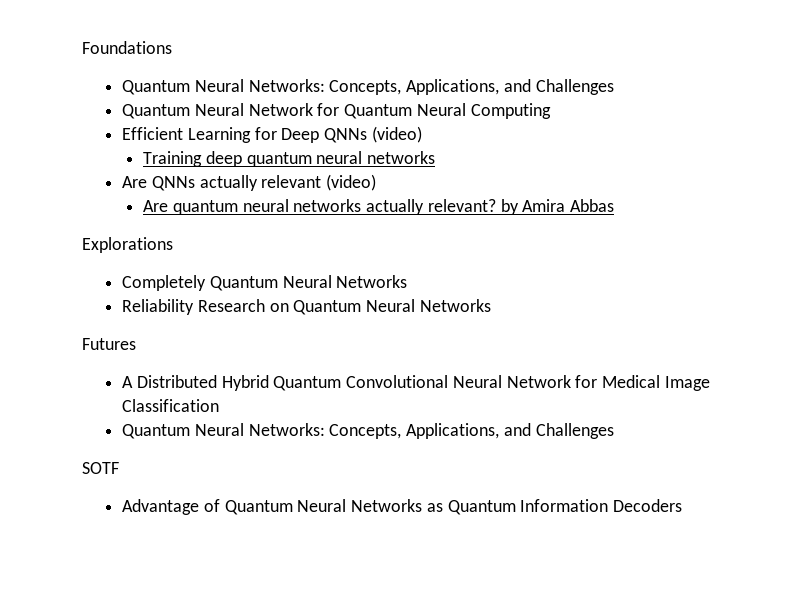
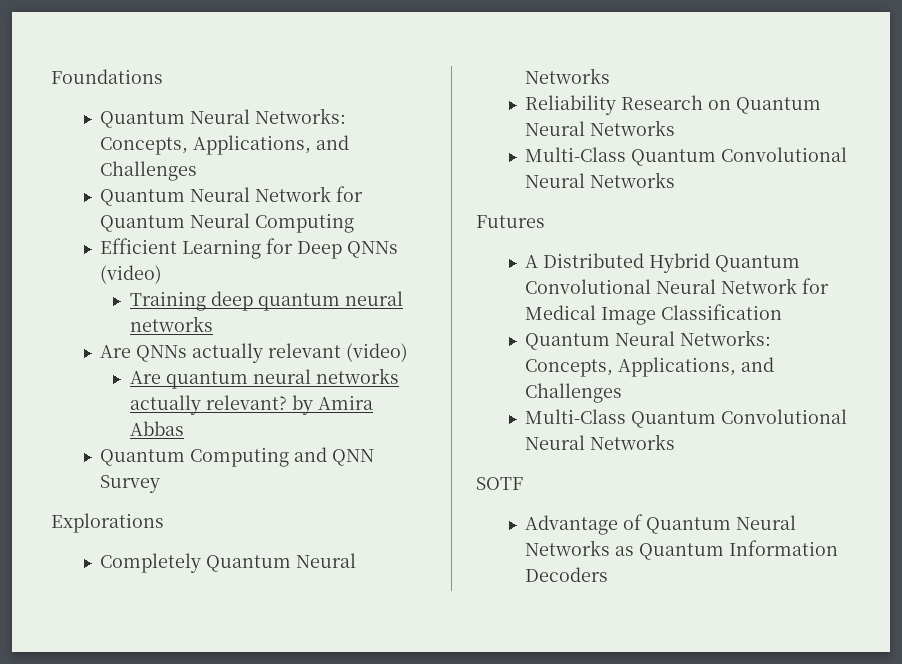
(614, 205) none -> [100,447,375,467] [100,475,161,493] // Quantum Computing and QNN Survey
(491, 305) none -> [525,147,848,166] [525,172,676,188] // Multi-Class Quantum Convolutional Neural Networks
(614, 431) none -> [525,409,848,428] [525,434,676,450] // Multi-Class Quantum Convolutional Neural Networks

